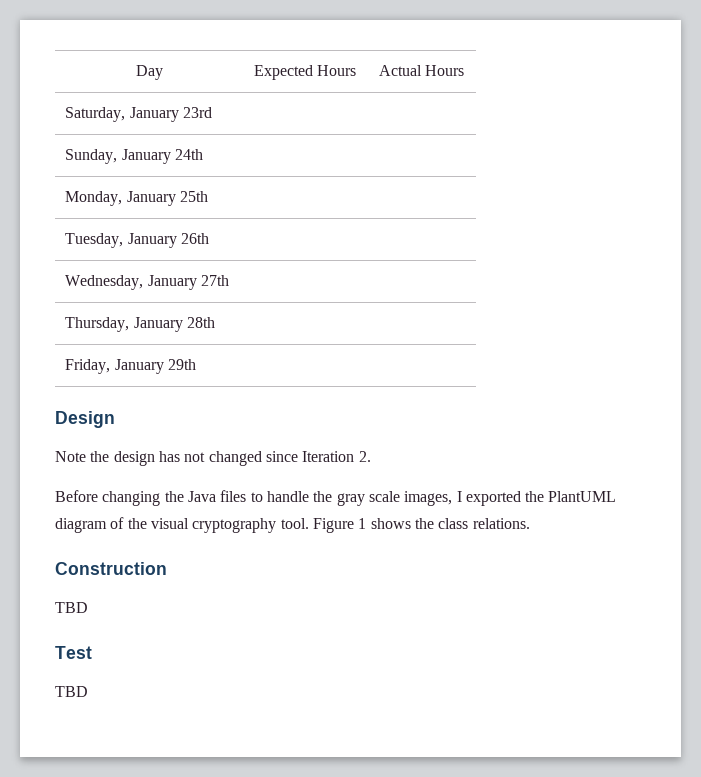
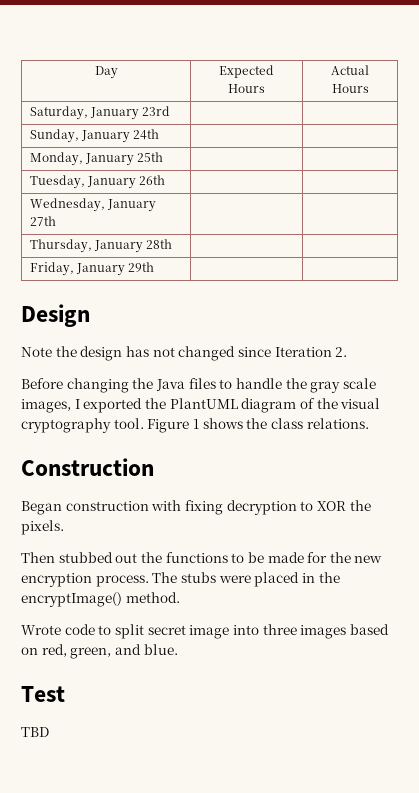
[55,602,88,613] TBD -> [21,500,371,515] [21,520,64,535] [21,552,383,563] [21,572,340,587] [21,592,180,607] [21,624,389,639] [21,644,178,659] Began construction with fixing decryption to XOR the pixels. // Then stubbed out the functions to be made for the new encryption process. The stubs were placed in the encryptImage() method. // Wrote code to split secret image into three images based on red, green, and blue.

